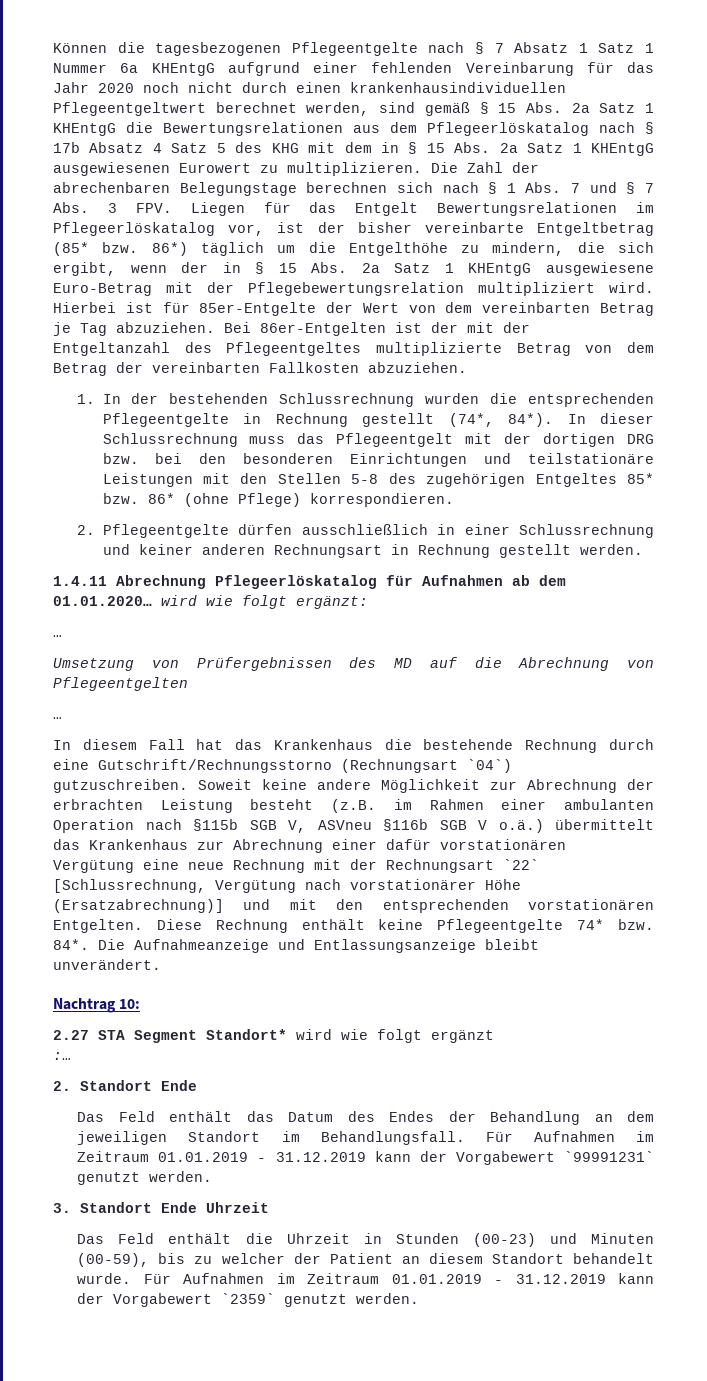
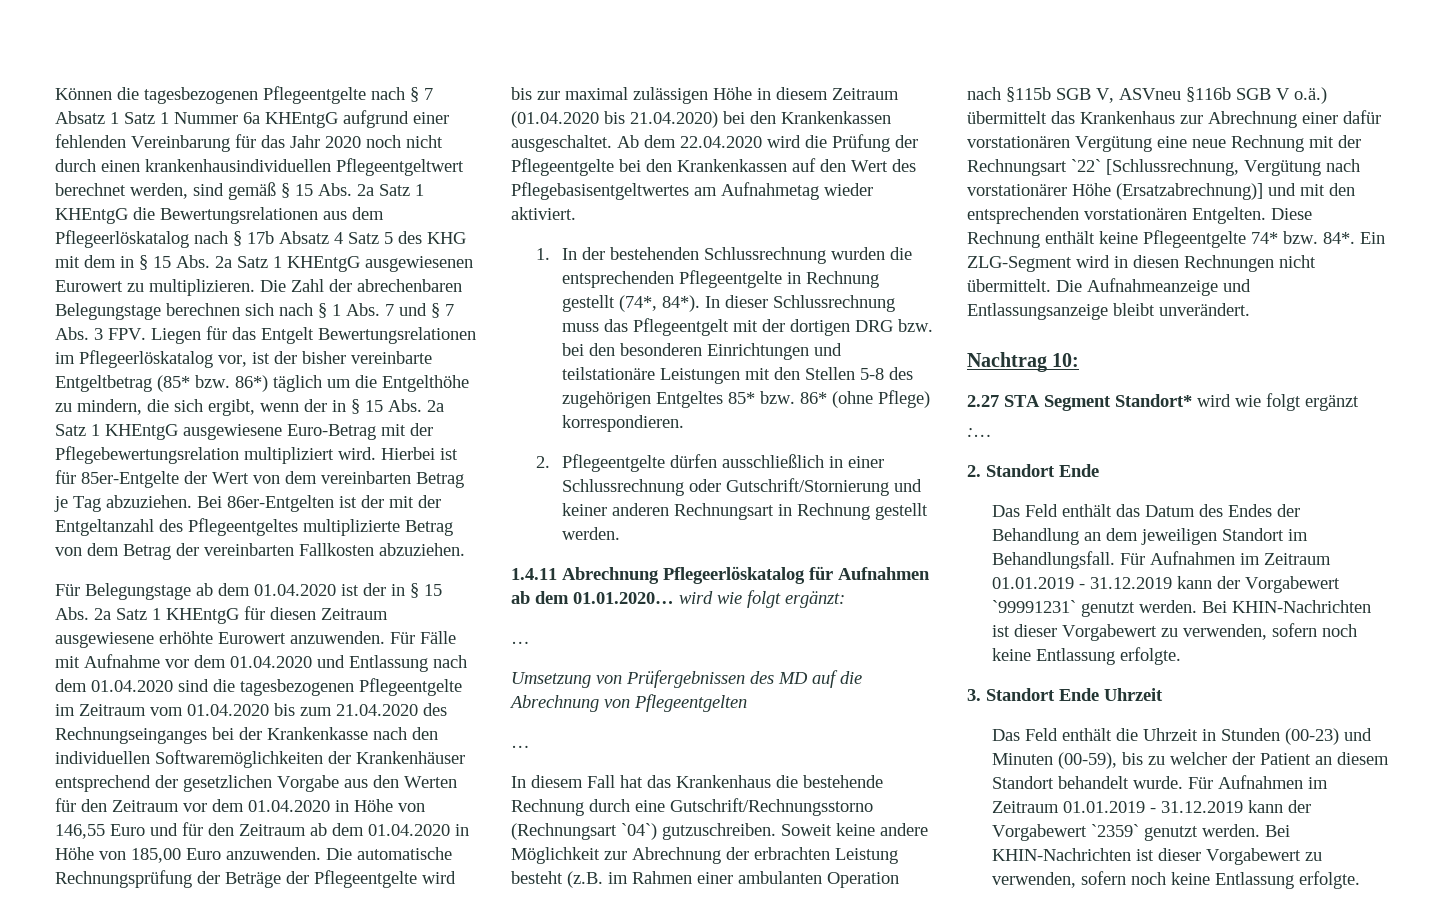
(467, 367) none -> [55,583,442,600] [55,606,388,624] [55,631,456,648] [55,654,467,672] [55,678,462,696] [55,703,447,716] [55,727,438,744] [55,750,465,768] [55,775,457,792] [55,798,425,812] [55,822,469,839] [55,847,452,863] [55,870,456,888] [511,87,899,104] [511,111,891,128] [511,134,918,152] [511,158,916,176] [511,182,873,200] [511,207,576,220] // Für Belegungstage ab dem 01.04.2020 ist der in § 15 Abs. 2a Satz 1 KHEntgG für diesen Zeitraum ausgewiesene erhöhte Eurowert anzuwenden. Für Fälle mit Aufnahme vor dem 01.04.2020 und Entlassung nach dem 01.04.2020 sind die tagesbezogenen Pflegeentgelte im Zeitraum vom 01.04.2020 bis zum 21.04.2020 des Rechnungseinganges bei der Krankenkasse nach den individuellen Softwaremöglichkeiten der Krankenhäuser entsprechend der gesetzlichen Vorgabe aus den Werten für den Zeitraum vor dem 01.04.2020 in Höhe von 146,55 Euro und für den Zeitraum ab dem 01.04.2020 in Höhe von 185,00 Euro anzuwenden. Die automatische Rechnungsprüfung der Beträge der Pflegeentgelte wird bis zur maximal zulässigen Höhe in diesem Zeitraum (01.04.2020 bis 21.04.2020) bei den Krankenkassen ausgeschaltet. Ab dem 22.04.2020 wird die Prüfung der Pflegeentgelte bei den Krankenkassen auf den Wert des Pflegebasisentgeltwertes am Aufnahmetag wieder aktiviert.
(654, 531) none -> [688,478,889,496] oder Gutschrift/Stornierung
(89, 944) none -> [1360,232,1385,244] [967,255,1316,272] [967,279,1051,292] Ein ZLG-Segment wird in diesen Rechnungen nicht übermittelt.
(213, 1176) none -> [1202,600,1372,613] [992,623,1358,641] [992,647,1182,665] Bei KHIN-Nachrichten ist dieser Vorgabewert zu verwenden, sofern noch keine Entlassung erfolgte.
(420, 1298) none -> [1265,825,1291,837] [992,848,1323,865] [992,871,1361,889] Bei KHIN-Nachrichten ist dieser Vorgabewert zu verwenden, sofern noch keine Entlassung erfolgte.

